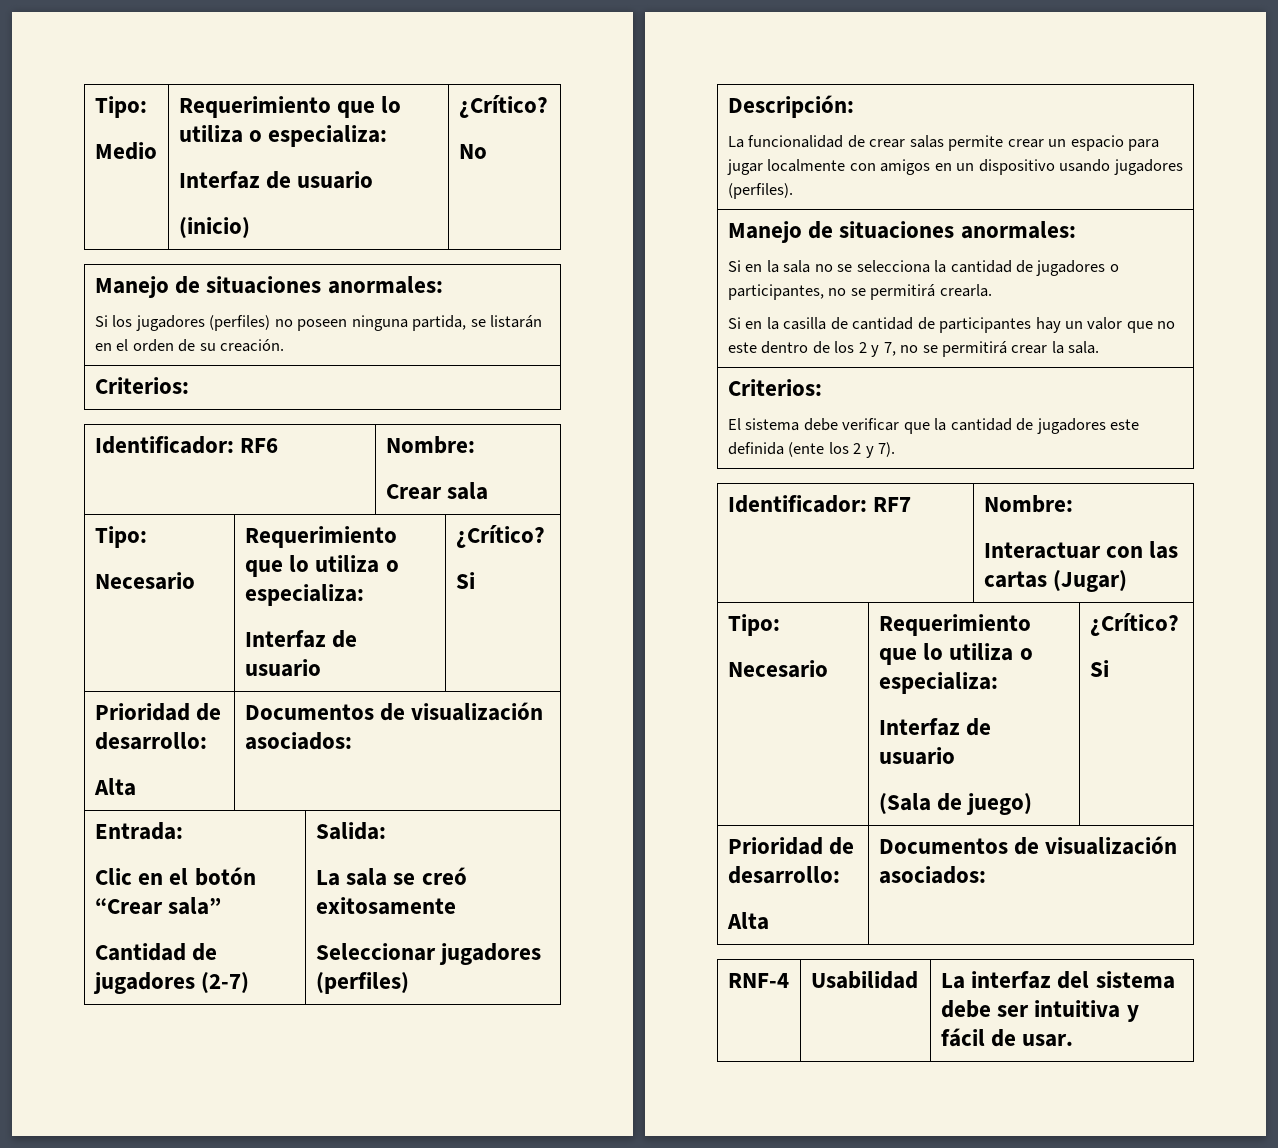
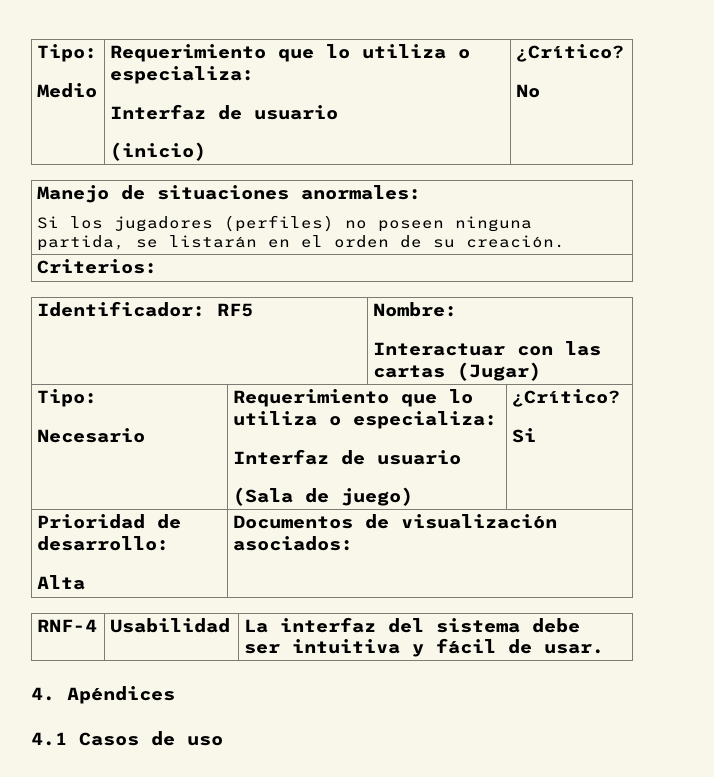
[240,438,279,453] [385,436,475,454] [385,482,489,500] [94,526,147,548] [94,572,195,590] [244,526,397,548] [244,555,399,577] [244,584,364,606] [244,630,358,648] [244,659,321,677] [455,525,545,548] [455,572,475,589] [94,703,222,721] [94,732,207,750] [93,778,136,796] [244,702,544,721] [244,732,352,750] [94,822,183,840] [94,867,256,886] [94,897,222,915] [94,943,218,961] [92,972,250,994] [315,822,386,840] [315,867,467,886] [315,897,456,915] [315,943,542,965] [315,972,409,994] [727,95,854,118] [727,135,1159,151] [726,159,1183,175] [727,183,793,199] [727,221,1076,243] [727,260,1119,276] [727,284,992,300] [727,317,1176,333] [727,341,1100,357] [727,379,822,396] [727,418,1139,434] [727,442,896,458] [727,495,912,513] RF6 | Nombre: // Crear sala // Tipo: // Necesario | Requerimiento que lo utiliza o especializa: // Interfaz de usuario | ¿Crítico? // Si // Prioridad de desarrollo: // Alta | Documentos de visualización asociados: // Entrada: // Clic en el botón “Crear sala” // Cantidad de jugadores (2-7) | Salida: // La sala se creó exitosamente // Seleccionar jugadores (perfiles) // Descripción: // La funcionalidad de crear salas permite crear un espacio para jugar localmente con amigos en un dispositivo usando jugadores (perfiles). // Manejo de situaciones anormales: // Si en la sala no se selecciona la cantidad de jugadores o participantes, no se permitirá crearla. // Si en la casilla de cantidad de participantes hay un valor que no este dentro de los 2 y 7, no se permitirá crear la sala. // Criterios: // El sistema debe verificar que la cantidad de jugadores este definida (ente los 2 y 7). // Identificador: RF7 -> [217,303,254,317] RF5
(1074, 1040) none -> [31,686,175,704] [31,731,223,746] // 4. Apéndices // 4.1 Casos de uso

